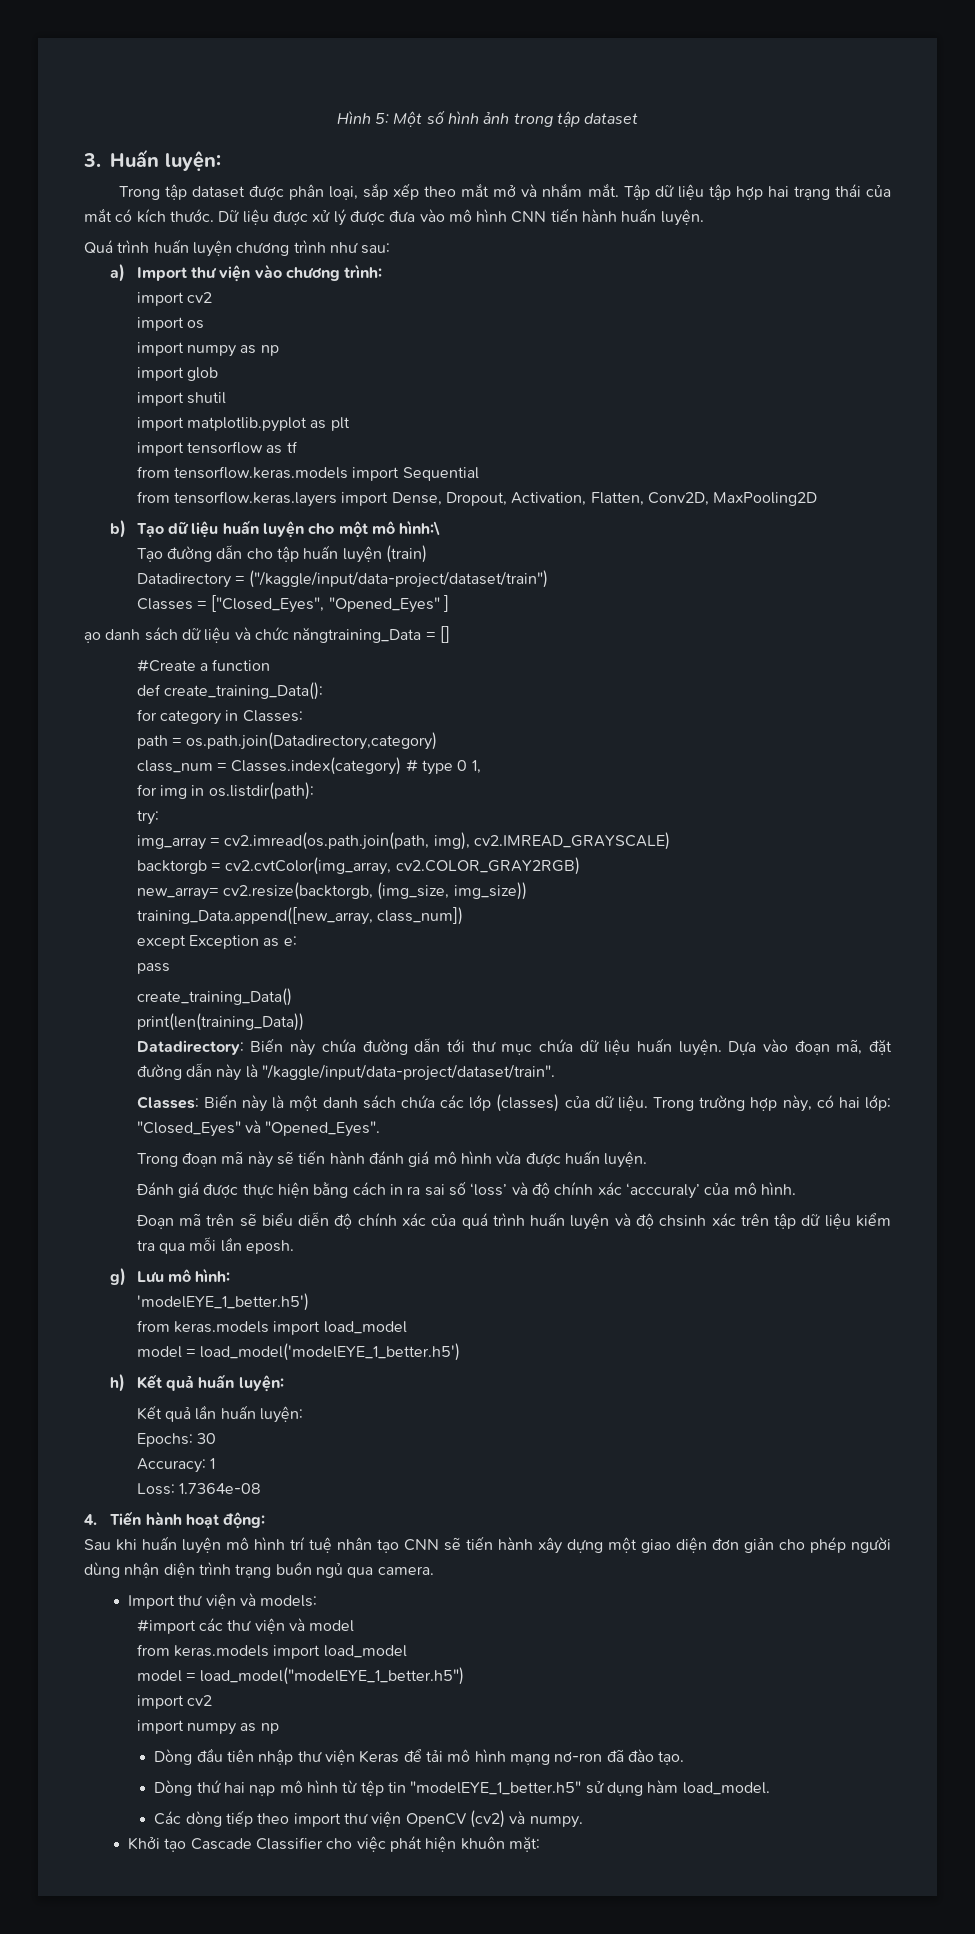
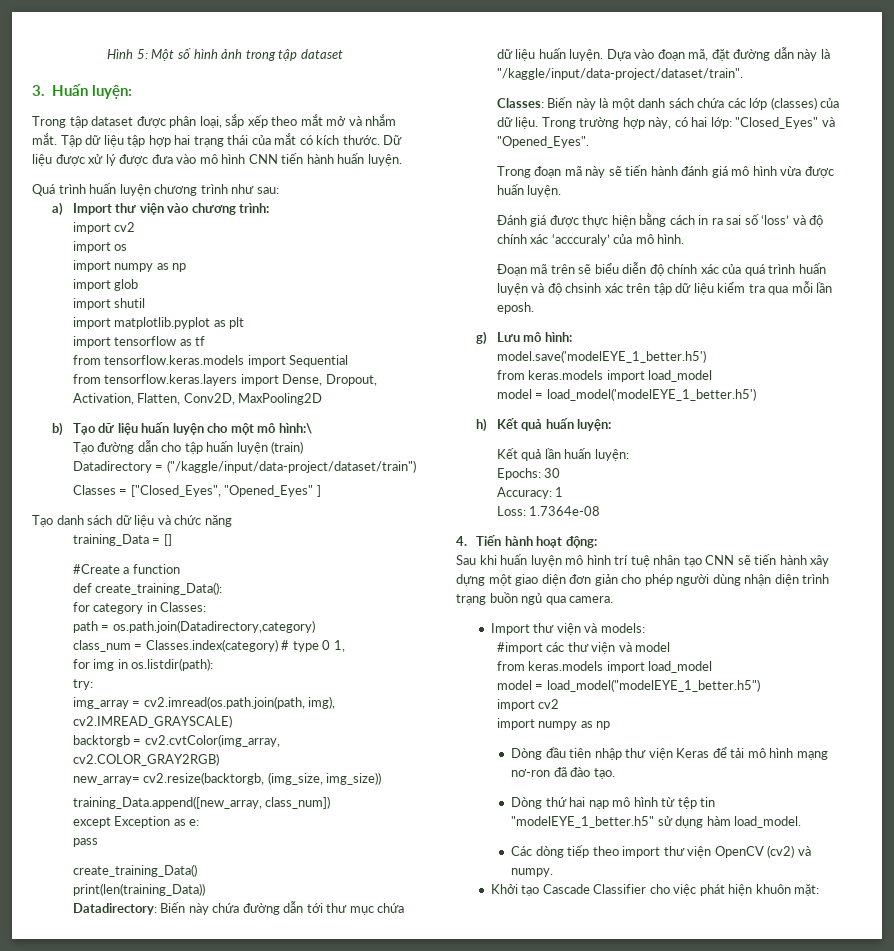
[84,632,101,643] ạo -> [32,515,53,527] Tạo
[293,627,422,643] năngtraining_Data -> [204,515,232,527] [72,534,149,546] năng // training_Data
[136,1293,309,1311] 'modelEYE_1_better.h5') -> [496,350,706,363] model.save('modelEYE_1_better.h5')

